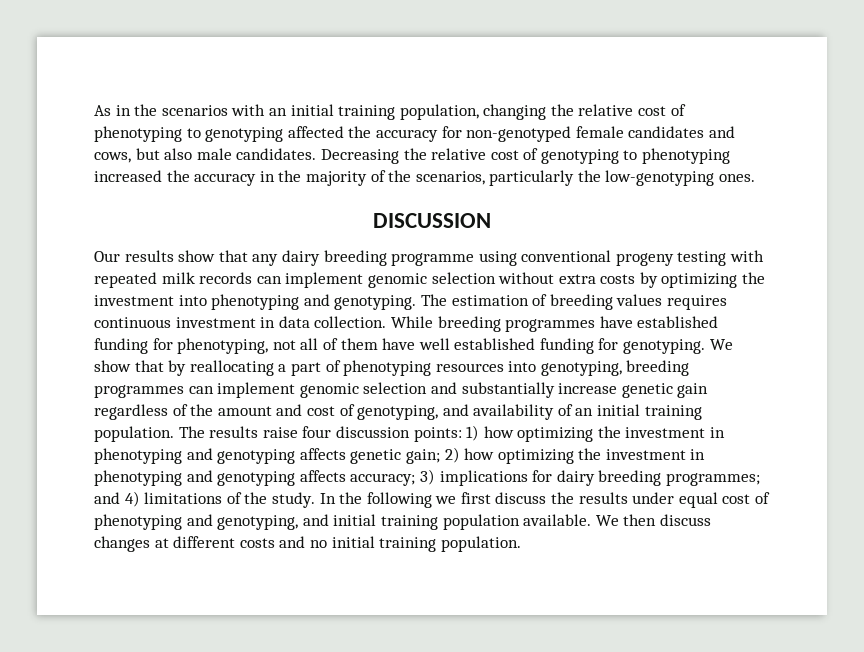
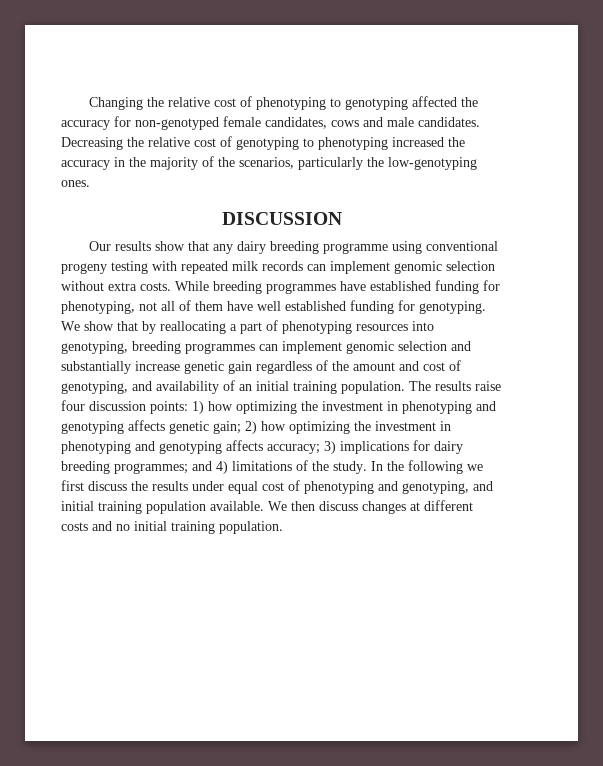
[94,104,547,120] As in the scenarios with an initial training population, changing -> [89,97,144,110] Changing
[628,126,735,138] [94,148,193,163] candidates and cows, but also -> [265,117,383,129] candidates, cows and
[600,272,766,288] [94,294,727,310] [94,316,387,328] costs by optimizing the investment into phenotyping and genotyping. The estimation of breeding values requires continuous investment in data collection. -> [140,282,171,291] costs.

